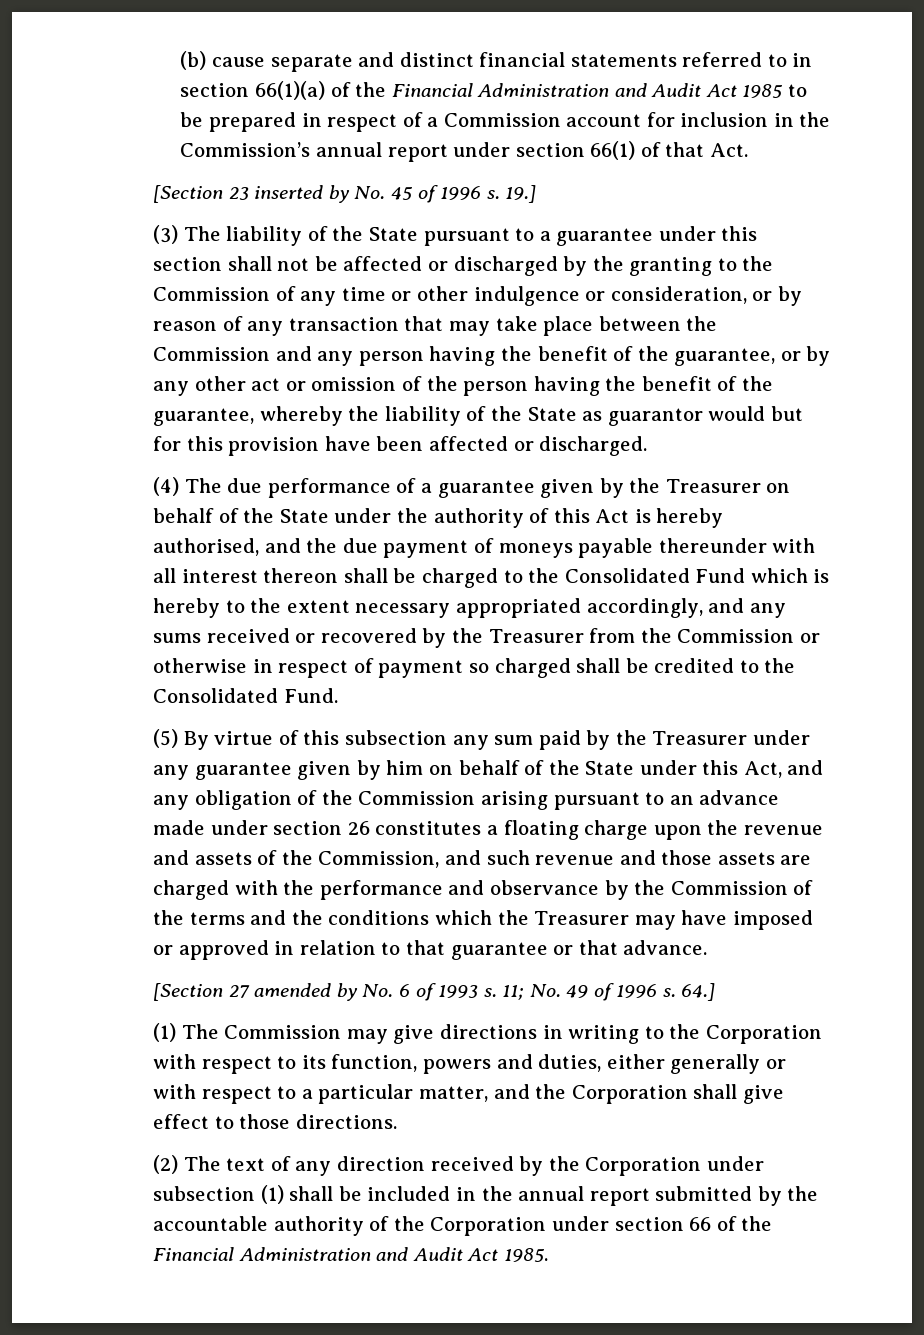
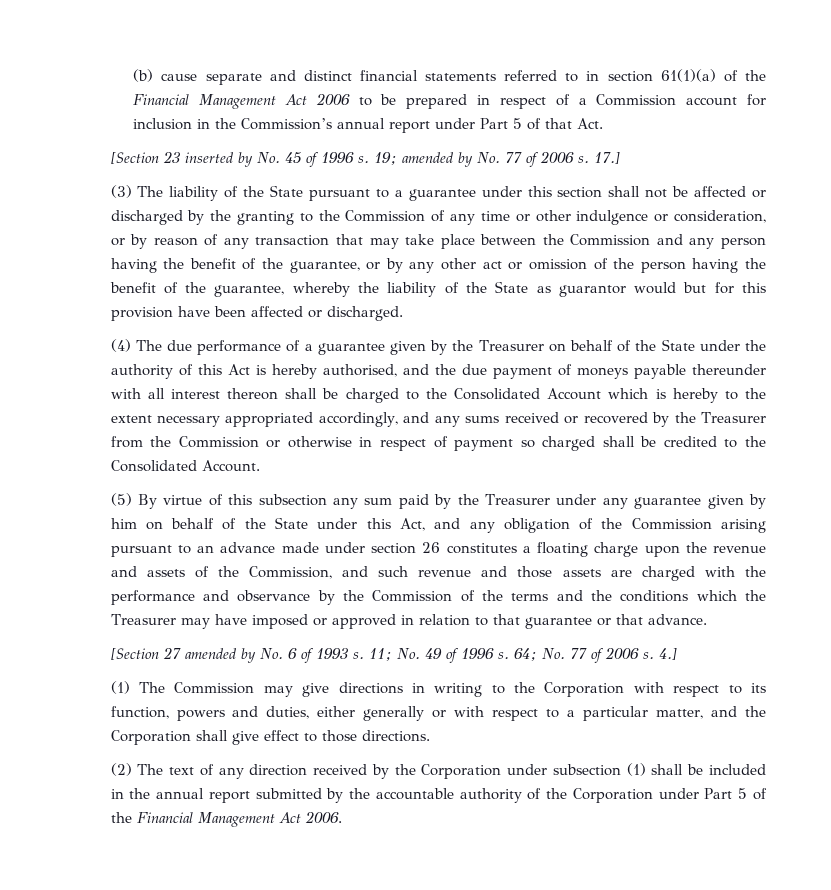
[255,81,783,100] 66(1)(a) of the Financial Administration and Audit Act 1985 -> [660,69,767,82] [133,93,350,109] 61(1)(a) of the Financial Management Act 2006
[515,141,636,160] section 66(1) -> [480,118,523,129] Part 5
[505,185,537,203] 19.] -> [373,151,620,167] 19; amended by No. 77 of 2006 s. 17.]
[695,568,746,583] Fund -> [547,388,602,400] Account
[283,688,338,703] Fund. -> [201,460,260,472] Account.
[681,983,716,1001] 64.] -> [513,647,677,663] 64; No. 77 of 2006 s. 4.]
[614,1216,773,1231] [153,1247,548,1262] section 66 of the Financial Administration and Audit Act 1985. -> [704,788,767,800] [110,811,342,827] Part 5 of the Financial Management Act 2006.

